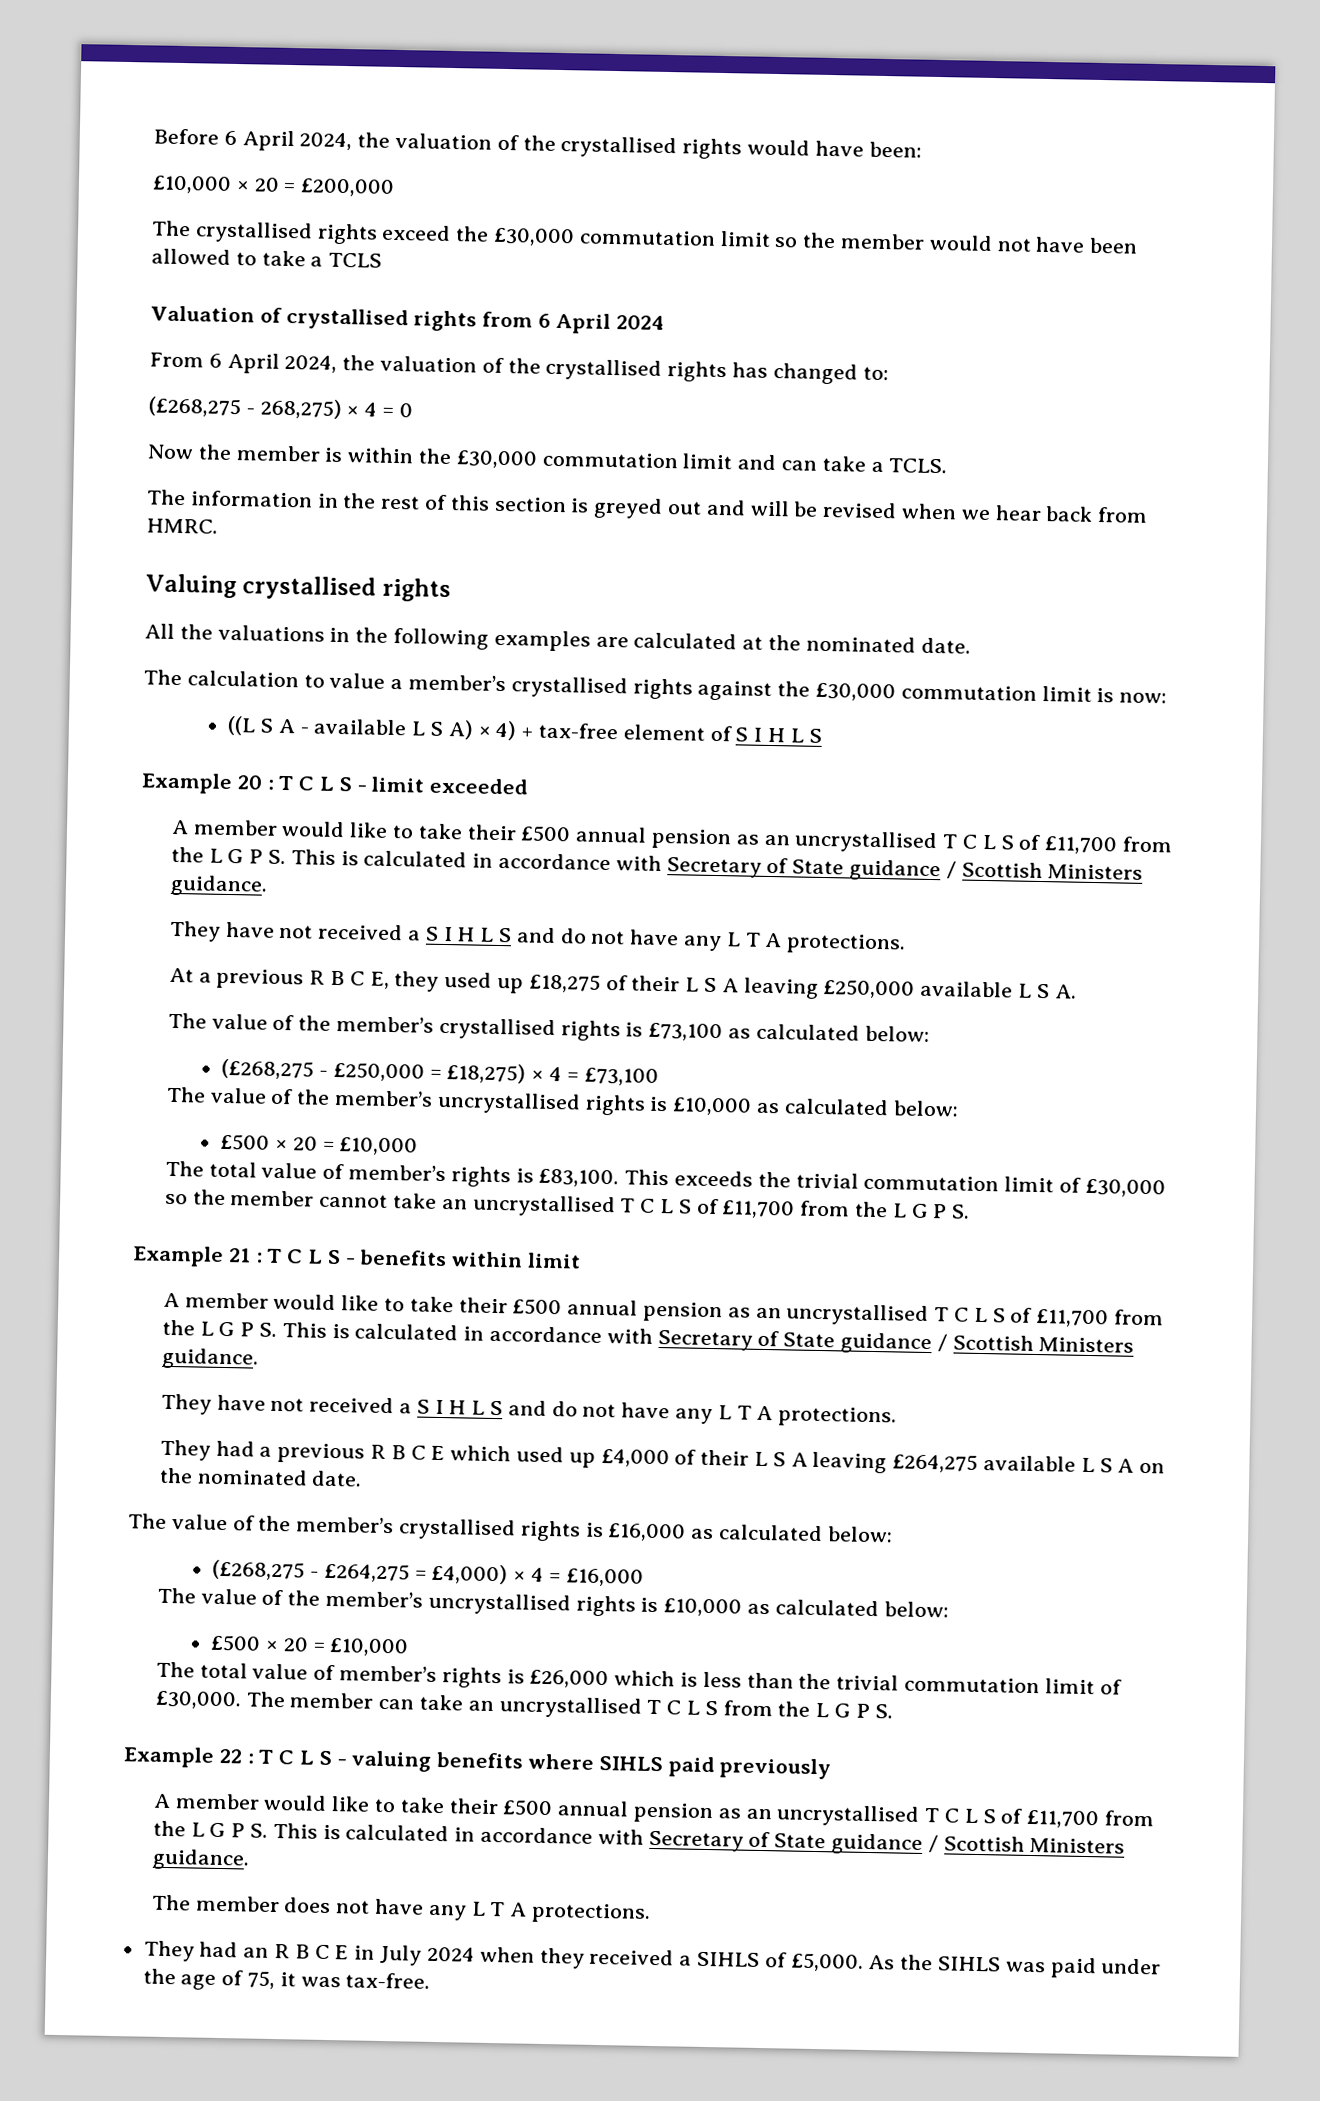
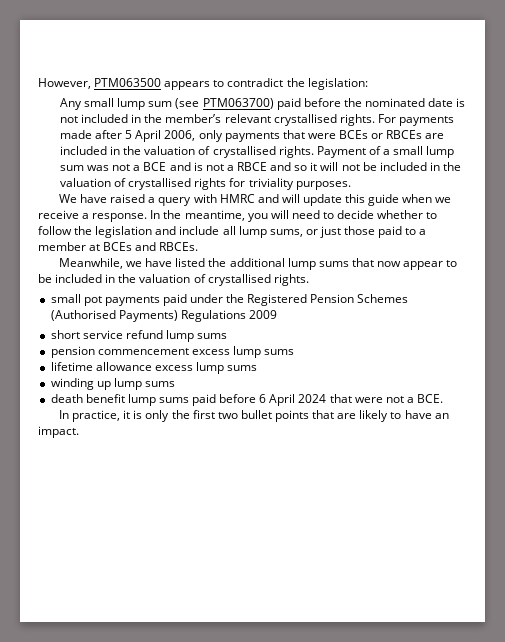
[153,128,922,160] [152,175,396,197] [151,220,1139,254] [151,248,383,268] [150,305,664,334] [149,352,889,385] [148,396,413,420] [147,444,948,474] [147,489,1149,523] [146,518,218,534] [145,573,451,603] [144,623,971,654] [143,669,1168,704] [227,715,822,743] [141,772,529,795] [170,819,1174,855] [170,846,1144,882] [169,874,268,897] [168,920,907,955] [168,967,1077,999] [167,1012,930,1042] [221,1058,659,1086] [165,1086,959,1117] [220,1133,419,1156] [164,1160,1166,1198] [164,1189,971,1219] [132,1245,582,1269] [162,1292,1165,1328] [161,1319,1135,1355] [161,1347,259,1370] [160,1393,898,1428] [159,1439,1166,1474] [158,1467,363,1487] [128,1513,893,1543] [212,1559,644,1587] [156,1587,949,1618] [210,1634,410,1657] [155,1661,1122,1695] [154,1690,893,1719] [123,1746,832,1780] [152,1793,1156,1829] [152,1820,1126,1855] [151,1848,250,1871] [151,1894,651,1924] [143,1940,1162,1979] [142,1968,431,1990] Before 6 April 2024, the valuation of the crystallised rights would have been: // £10,000 × 20 = £200,000 // The crystallised rights exceed the £30,000 commutation limit so the member would not have been allowed to take a TCLS // Valuation of crystallised rights from 6 April 2024 // From 6 April 2024, the valuation of the crystallised rights has changed to: // (£268,275 - 268,275) × 4 = 0 // Now the member is within the £30,000 commutation limit and can take a TCLS. // The information in the rest of this section is greyed out and will be revised when we hear back from HMRC. // Valuing crystallised rights // All the valuations in the following examples are calculated at the nominated date. // The calculation to value a member’s crystallised rights against the £30,000 commutation limit is now: // ((L S A - available L S A) × 4) + tax-free element of S I H L S // Example 20 : T C L S - limit exceeded // A member would like to take their £500 annual pension as an uncrystallised T C L S of £11,700 from the L G P S. This is calculated in accordance with Secretary of State guidance / Scottish Ministers guidance. // They have not received a S I H L S and do not have any L T A protections. // At a previous R B C E, they used up £18,275 of their L S A leaving £250,000 available L S A. // The value of the member’s crystallised rights is £73,100 as calculated below: // (£268,275 - £250,000 = £18,275) × 4 = £73,100 // The value of the member’s uncrystallised rights is £10,000 as calculated below: // £500 × 20 = £10,000 // The total value of member’s rights is £83,100. This exceeds the trivial commutation limit of £30,000 so the member cannot take an uncrystallised T C L S of £11,700 from the L G P S. // Example 21 : T C L S - benefits within limit // A member would like to take their £500 annual pension as an uncrystallised T C L S of £11,700 from the L G P S. This is calculated in accordance with Secretary of State guidance / Scottish Ministers guidance. // They have not received a S I H L S and do not have any L T A protections. // They had a previous R B C E which used up £4,000 of their L S A leaving £264,275 available L S A on the nominated date. // The value of the member’s crystallised rights is £16,000 as calculated below: // (£268,275 - £264,275 = £4,000) × 4 = £16,000 // The value of the member’s uncrystallised rights is £10,000 as calculated below: // £500 × 20 = £10,000 // The total value of member’s rights is £26,000 which is less than the trivial commutation limit of £30,000. The member can take an uncrystallised T C L S from the L G P S. // Example 22 : T C L S - valuing benefits where SIHLS paid previously // A member would like to take their £500 annual pension as an uncrystallised T C L S of £11,700 from the L G P S. This is calculated in accordance with Secretary of State guidance / Scottish Ministers guidance. // The member does not have any L T A protections. // They had an R B C E in July 2024 when they received a SIHLS of £5,000. As the SIHLS was paid under the age of 75, it was tax-free. -> [38,78,368,90] [60,98,466,110] [60,114,454,126] [60,130,445,142] [60,146,455,158] [60,162,461,171] [60,178,351,190] [59,194,452,206] [38,210,438,222] [38,226,427,238] [38,242,199,251] [59,258,458,270] [38,274,309,286] [50,294,409,306] [50,310,277,322] [50,330,228,342] [50,346,295,358] [50,362,258,374] [50,378,175,390] [50,394,444,406] [59,410,449,422] [38,426,79,438] However, PTM063500 appears to contradict the legislation: // Any small lump sum (see PTM063700) paid before the nominated date is not included in the member’s relevant crystallised rights. For payments made after 5 April 2006, only payments that were BCEs or RBCEs are included in the valuation of crystallised rights. Payment of a small lump sum was not a BCE and is not a RBCE and so it will not be included in the valuation of crystallised rights for triviality purposes. // We have raised a query with HMRC and will update this guide when we receive a response. In the meantime, you will need to decide whether to follow the legislation and include all lump sums, or just those paid to a member at BCEs and RBCEs. // Meanwhile, we have listed the additional lump sums that now appear to be included in the valuation of crystallised rights. // small pot payments paid under the Registered Pension Schemes (Authorised Payments) Regulations 2009 // short service refund lump sums // pension commencement excess lump sums // lifetime allowance excess lump sums // winding up lump sums // death benefit lump sums paid before 6 April 2024 that were not a BCE. // In practice, it is only the first two bullet points that are likely to have an impact.

